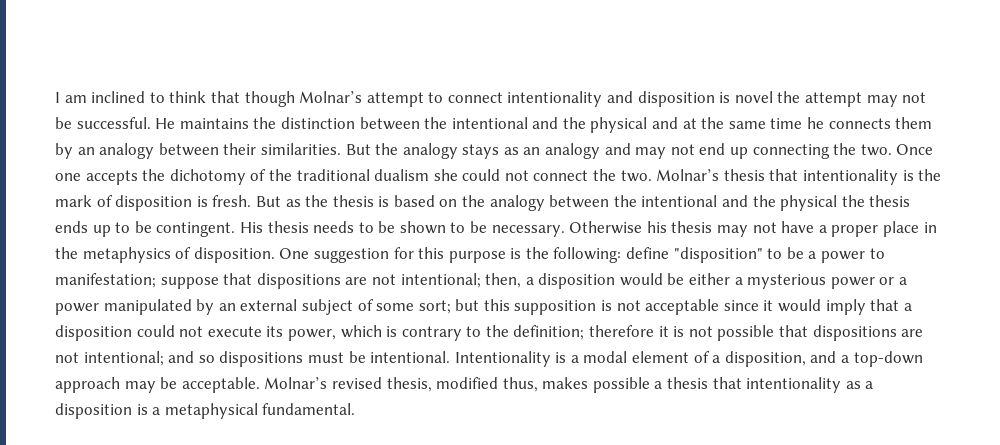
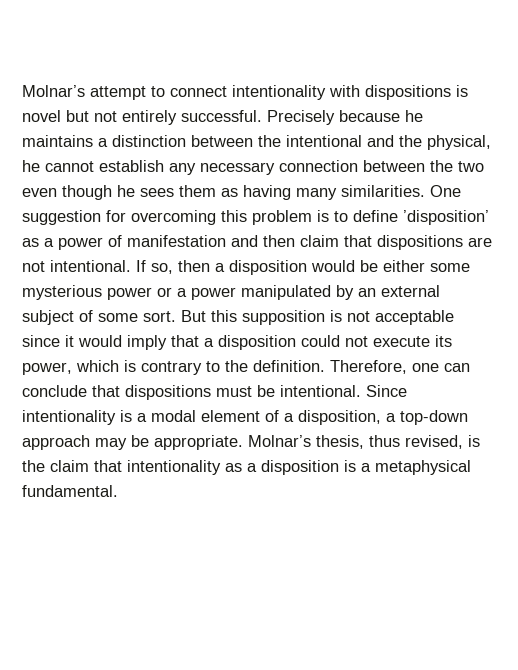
[55,91,295,107] I am inclined to think that though -> (22, 91) none
[607,91,927,107] [55,117,277,129] and disposition is novel the attempt may not be successful. He maintains the -> [329,85,468,100] [22,110,423,125] [22,135,108,147] with dispositions is novel but not entirely successful. Precisely because he maintains a
[590,117,933,133] [55,143,934,159] [55,169,942,185] [55,195,911,211] [55,221,937,237] [55,247,885,263] [55,273,522,289] physical and at the same time he connects them by an analogy between their similarities. But the analogy stays as an analogy and may not end up connecting the two. Once one accepts the dichotomy of the traditional dualism she could not connect the two. Molnar’s thesis that intentionality is the mark of disposition is fresh. But as the thesis is based on the analogy between the intentional and the physical the thesis ends up to be contingent. His thesis needs to be shown to be necessary. Otherwise his thesis may not have a proper place in the metaphysics of disposition. One suggestion for this purpose is the following: define "disposition" to be a power to manifestation; suppose that dispositions are not intentional; then, -> [427,135,491,150] [22,160,484,175] [22,185,461,200] [22,210,489,225] [22,235,492,250] [22,260,210,274] physical, he cannot establish any necessary connection between the two even though he sees them as having many similarities. One suggestion for overcoming this problem is to define ’disposition’ as a power of manifestation and then claim that dispositions are not intentional. If so, then
[734,277,743,285] a -> [430,263,470,272] some
[418,299,480,314] sort; but -> [143,310,206,322] sort. But
[513,325,924,341] [55,351,215,366] definition; therefore it is not possible that dispositions are not intentional; and so -> [253,360,470,374] [22,385,120,397] definition. Therefore, one can conclude that
[454,351,551,367] Intentionality -> [366,385,407,397] [22,410,116,425] Since intentionality
[810,351,837,363] and -> (381, 417) none
[181,377,709,393] acceptable. Molnar’s revised thesis, modified thus, makes possible a thesis -> [154,435,480,450] [22,460,89,472] appropriate. Molnar’s thesis, thus revised, is the claim

